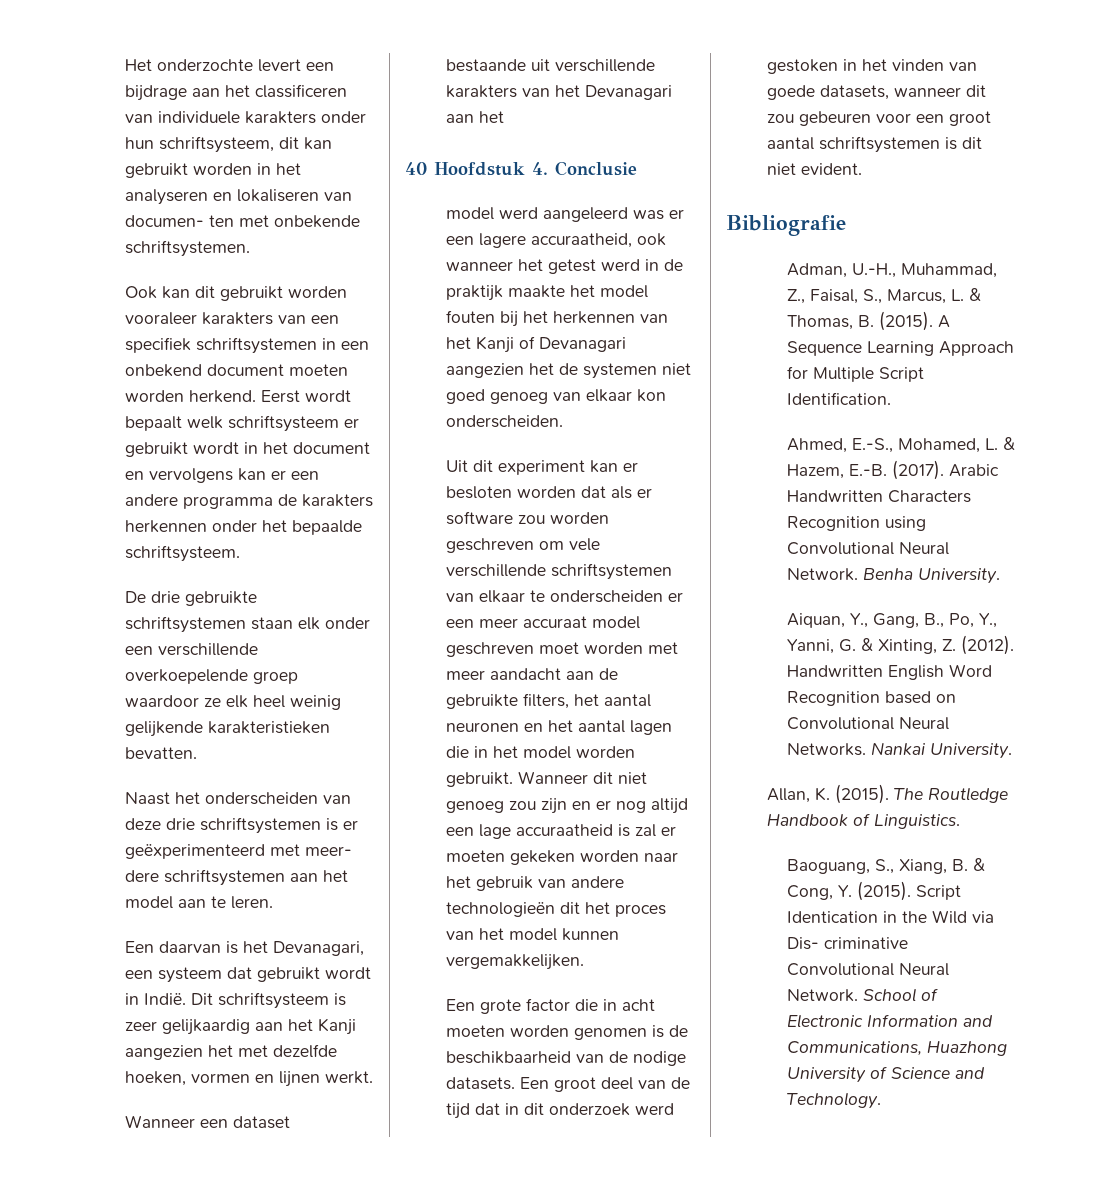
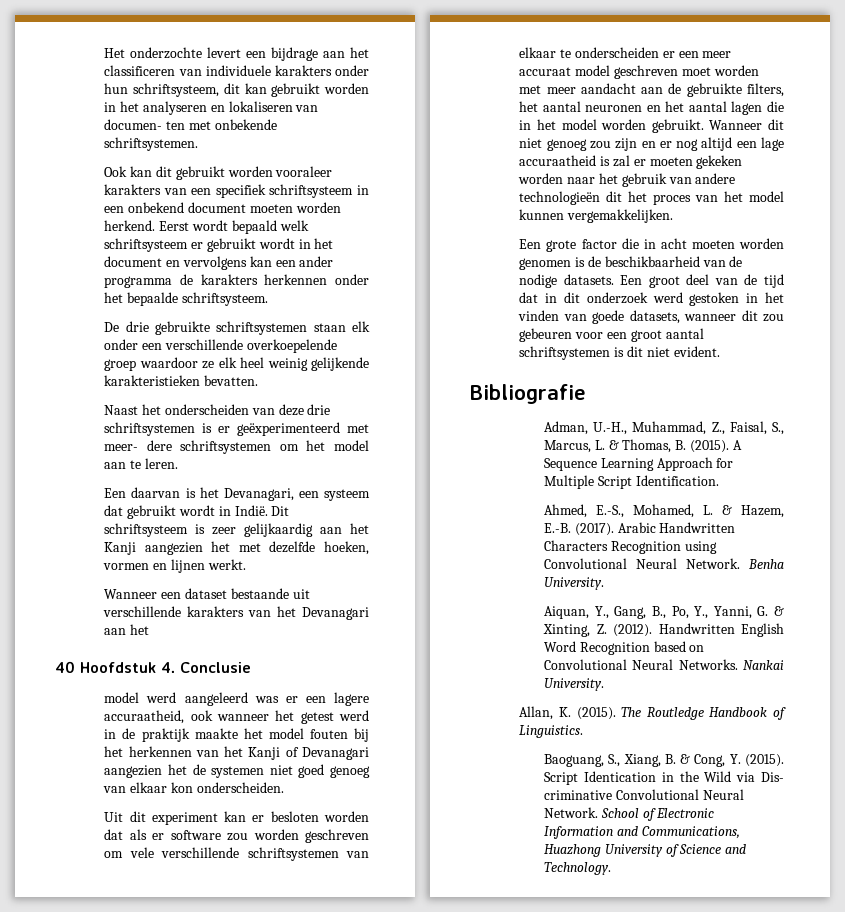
[195,337,317,354] schriftsystemen -> [269,184,354,198] schriftsysteem
[124,416,182,431] bepaalt -> [231,220,277,234] bepaald
[270,470,319,480] [124,494,178,506] er een andere -> [275,256,334,267] een ander
[289,873,318,882] aan -> [279,444,299,451] om

